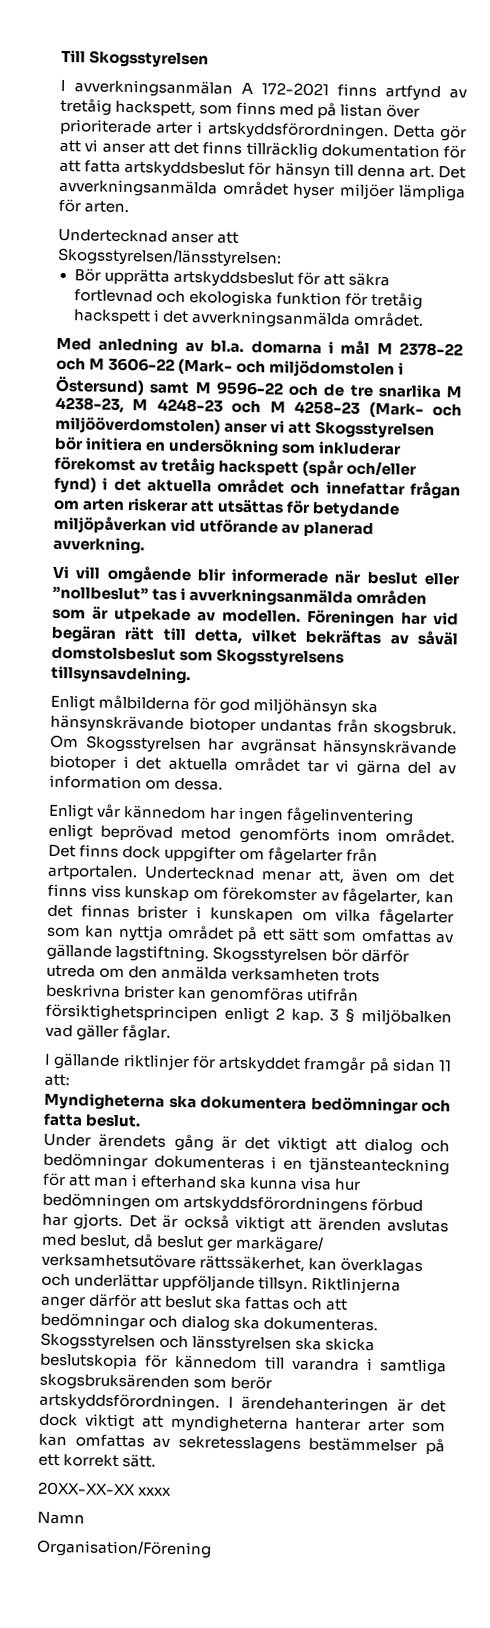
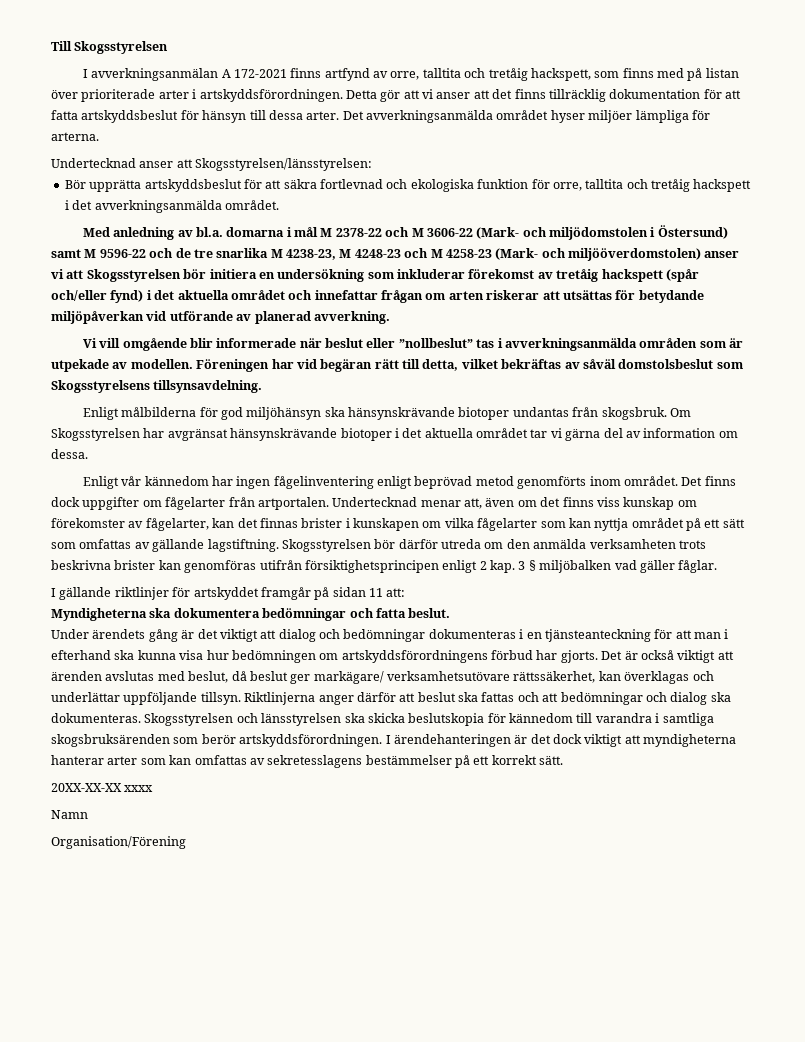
(467, 93) none -> [390,68,486,80] orre, talltita och
[356,164,435,178] denna art. -> [268,110,340,120] dessa arter.
[84,200,130,214] arten. -> [51,132,99,141] arterna.
(368, 299) none -> [552,179,648,191] orre, talltita och

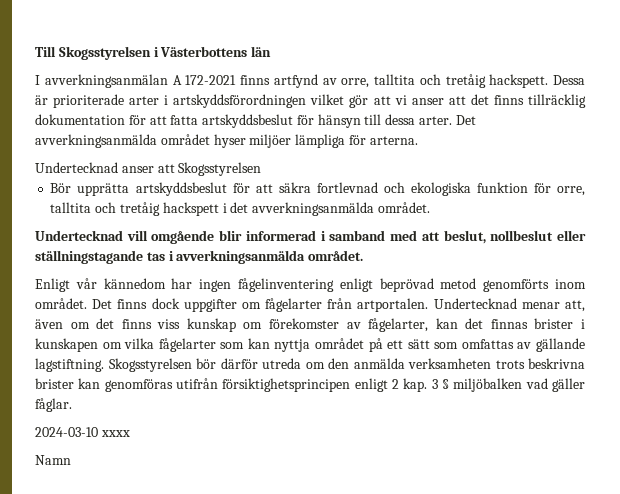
(169, 47) none -> [153,46,272,57] i Västerbottens län
[530,68,739,81] [51,90,78,99] hackspett, som finns med på listan över -> [489,74,585,88] [35,95,48,105] hackspett. Dessa är
[199,89,377,102] artskyddsförordningen. Detta -> [173,94,345,108] artskyddsförordningen vilket
[195,158,373,171] Skogsstyrelsen/länsstyrelsen: -> [178,162,262,176] Skogsstyrelsen
[82,225,728,240] [51,248,740,261] [51,269,699,282] [51,290,704,303] [51,311,390,324] [82,338,744,351] [51,359,743,372] [51,380,263,393] [82,407,691,420] [51,428,738,441] [51,449,88,459] Med anledning av bl.a. domarna i mål M 2378-22 och M 3606-22 (Mark- och miljödomstolen i Östersund) samt M 9596-22 och de tre snarlika M 4238-23, M 4248-23 och M 4258-23 (Mark- och miljööverdomstolen) anser vi att Skogsstyrelsen bör initiera en undersökning som inkluderar förekomst av tretåig hackspett (spår och/eller fynd) i det aktuella området och innefattar frågan om arten riskerar att utsättas för betydande miljöpåverkan vid utförande av planerad avverkning. // Vi vill omgående blir informerade när beslut eller ”nollbeslut” tas i avverkningsanmälda områden som är utpekade av modellen. Föreningen har vid begäran rätt till detta, vilket bekräftas av såväl domstolsbeslut som Skogsstyrelsens tillsynsavdelning. // Enligt målbilderna för god miljöhänsyn ska hänsynskrävande biotoper undantas från skogsbruk. Om Skogsstyrelsen har avgränsat hänsynskrävande biotoper i det aktuella området tar vi gärna del av information om dessa. -> [35,230,587,244] [35,250,364,264] Undertecknad vill omgående blir informerad i samband med att beslut, nollbeslut eller ställningstagande tas i avverkningsanmälda området.
[51,587,406,600] [51,608,451,621] [51,629,729,642] [51,650,734,663] [51,671,714,684] [51,692,731,705] [51,713,714,726] [51,734,737,747] [51,755,564,768] [51,783,122,792] I gällande riktlinjer för artskyddet framgår på sidan 11 att: // Myndigheterna ska dokumentera bedömningar och fatta beslut. // Under ärendets gång är det viktigt att dialog och bedömningar dokumenteras i en tjänsteanteckning för att man i efterhand ska kunna visa hur bedömningen om artskyddsförordningens förbud har gjorts. Det är också viktigt att ärenden avslutas med beslut, då beslut ger markägare/ verksamhetsutövare rättssäkerhet, kan överklagas och underlättar uppföljande tillsyn. Riktlinjerna anger därför att beslut ska fattas och att bedömningar och dialog ska dokumenteras. Skogsstyrelsen och länsstyrelsen ska skicka beslutskopia för kännedom till varandra i samtliga skogsbruksärenden som berör artskyddsförordningen. I ärendehanteringen är det dock viktigt att myndigheterna hanterar arter som kan omfattas av sekretesslagens bestämmelser på ett korrekt sätt. // 20XX-XX-XX -> [35,427,98,437] 2024-03-10
[51,836,186,849] // Organisation/Förening -> (71, 460) none

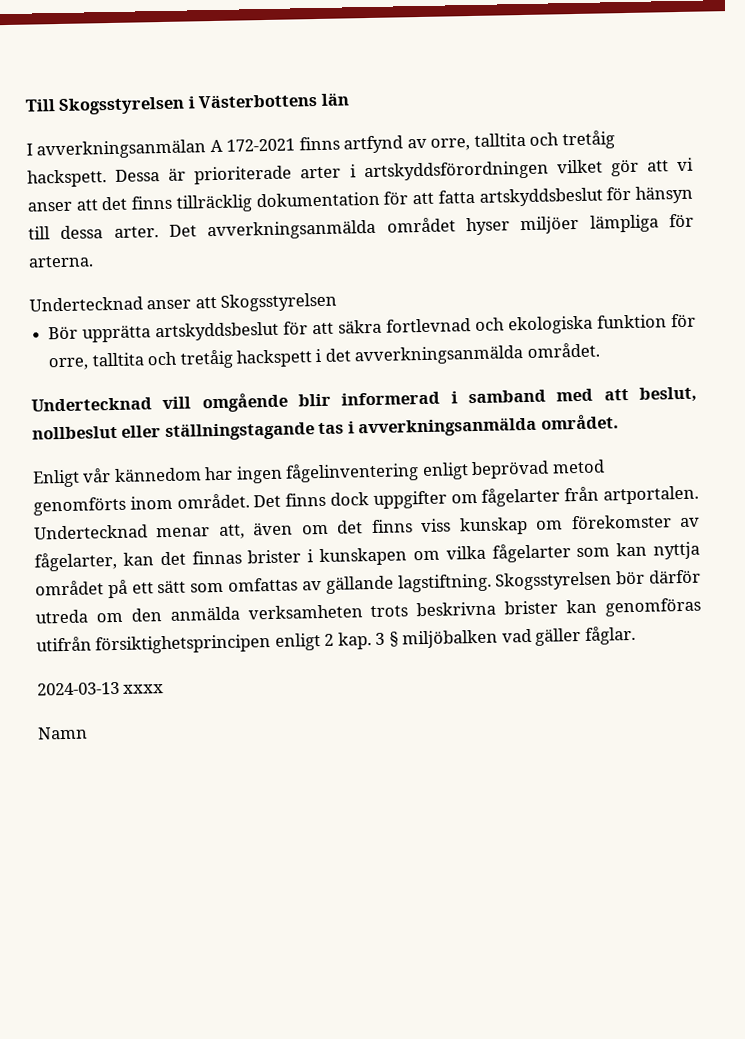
[35,427,98,437] 2024-03-10 -> [37,681,120,696] 2024-03-13

